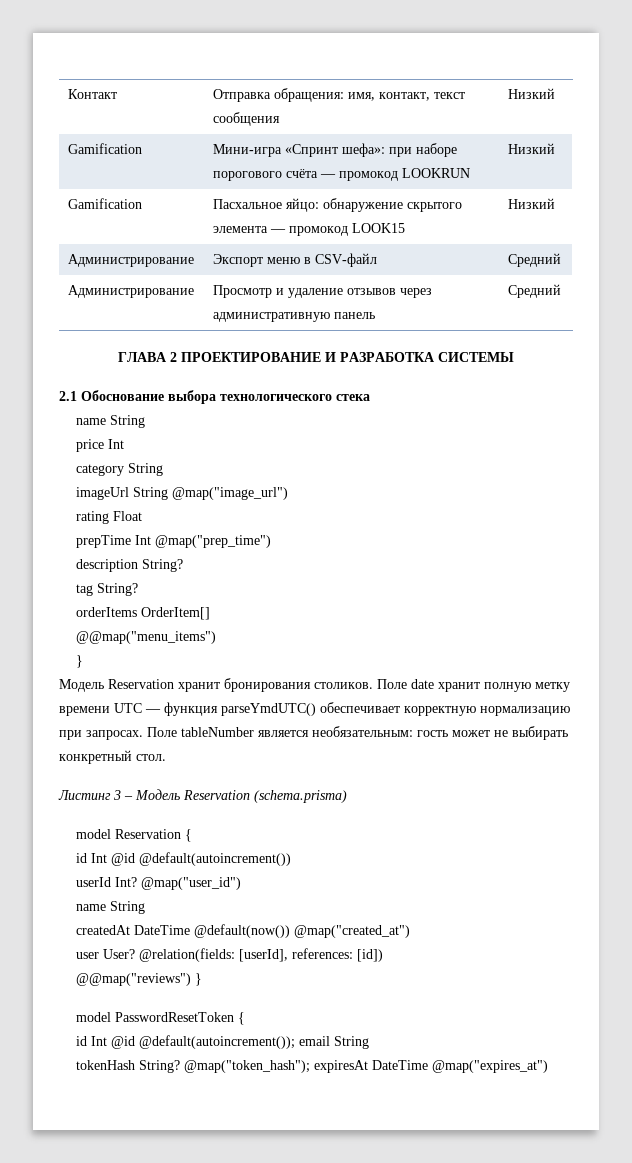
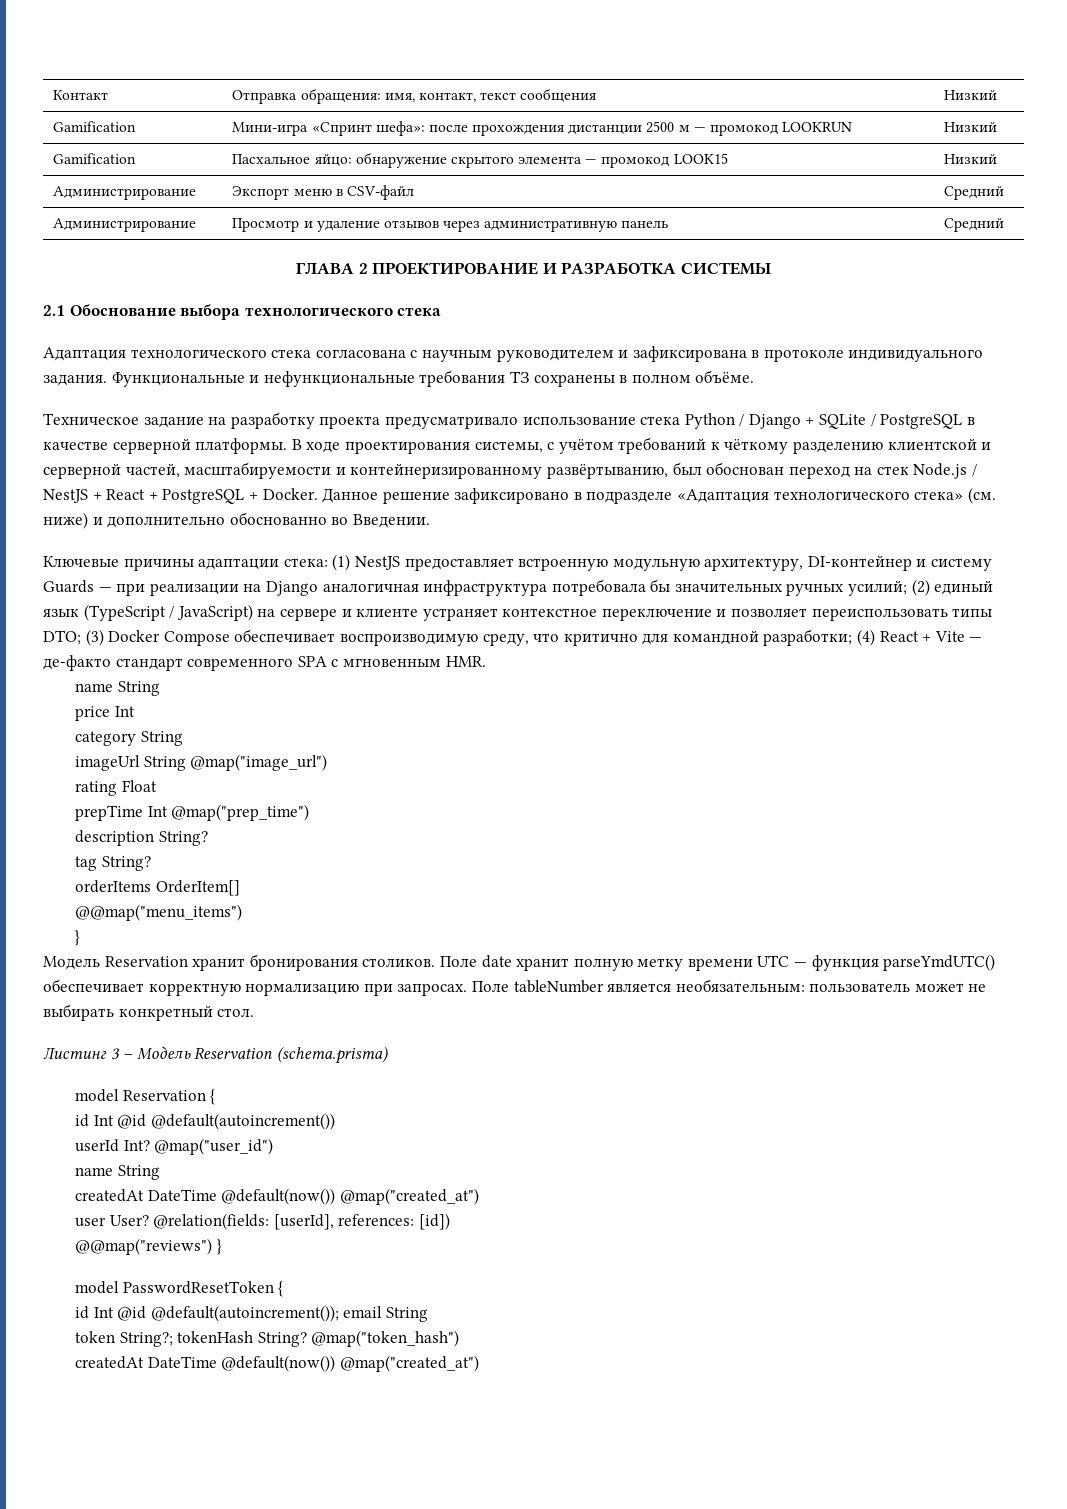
[389,143,458,157] [213,169,319,181] при наборе порогового счёта -> [428,121,690,136] после прохождения дистанции 2500 м
(370, 397) none -> [43,346,984,362] [43,370,755,387] [43,412,975,429] [43,437,992,454] [43,462,978,479] [43,487,996,504] [43,512,430,529] [43,554,993,571] [43,579,994,596] [43,604,993,621] [43,629,983,646] [43,655,486,671] // Адаптация технологического стека согласована с научным руководителем и зафиксирована в протоколе индивидуального задания. Функциональные и нефункциональные требования ТЗ сохранены в полном объёме. // Техническое задание на разработку проекта предусматривало использование стека Python / Django + SQLite / PostgreSQL в качестве серверной платформы. В ходе проектирования системы, с учётом требований к чёткому разделению клиентской и серверной частей, масштабируемости и контейнеризированному развёртыванию, был обоснован переход на стек Node.js / NestJS + React + PostgreSQL + Docker. Данное решение зафиксировано в подразделе «Адаптация технологического стека» (см. ниже) и дополнительно обоснованно во Введении. // Ключевые причины адаптации стека: (1) NestJS предоставляет встроенную модульную архитектуру, DI-контейнер и систему Guards — при реализации на Django аналогичная инфраструктура потребовала бы значительных ручных усилий; (2) единый язык (TypeScript / JavaScript) на сервере и клиенте устраняет контекстное переключение и позволяет переиспользовать типы DTO; (3) Docker Compose обеспечивает воспроизводимую среду, что критично для командной разработки; (4) React + Vite — де-факто стандарт современного SPA с мгновенным HMR.
[417,730,448,737] гость -> [809,983,911,992] пользователь
[75,1060,548,1073] tokenHash String? @map("token_hash"); expiresAt DateTime @map("expires_at") -> [75,1330,460,1347] [75,1355,479,1372] token String?; tokenHash String? @map("token_hash") // createdAt DateTime @default(now()) @map("created_at")

